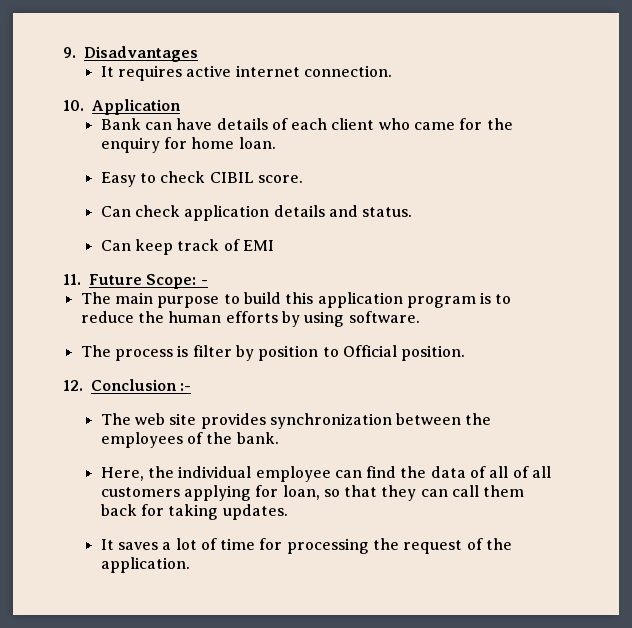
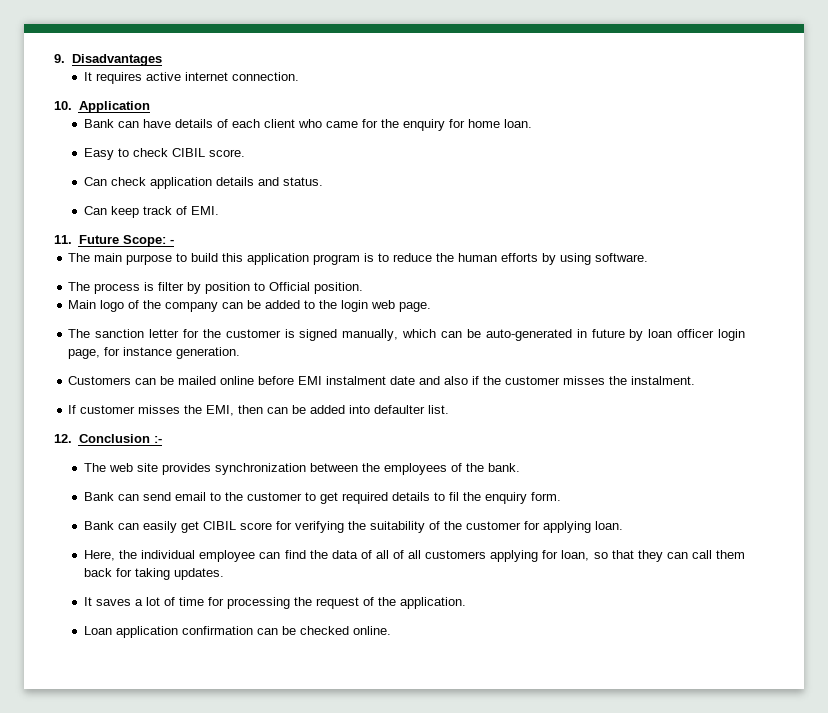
[242,240,274,251] EMI -> [191,206,220,215] EMI.
(466, 353) none -> [68,300,432,312] [68,329,746,341] [68,347,241,359] [68,376,696,385] [68,405,450,416] // Main logo of the company can be added to the login web page. // The sanction letter for the customer is signed manually, which can be auto-generated in future by loan officer login page, for instance generation. // Customers can be mailed online before EMI instalment date and also if the customer misses the instalment. // If customer misses the EMI, then can be added into defaulter list.
(279, 438) none -> [84,492,562,504] [84,521,624,533] // Bank can send email to the customer to get required details to fil the enquiry form. // Bank can easily get CIBIL score for verifying the suitability of the customer for applying loan.
(190, 565) none -> [84,626,392,638] // Loan application confirmation can be checked online.

